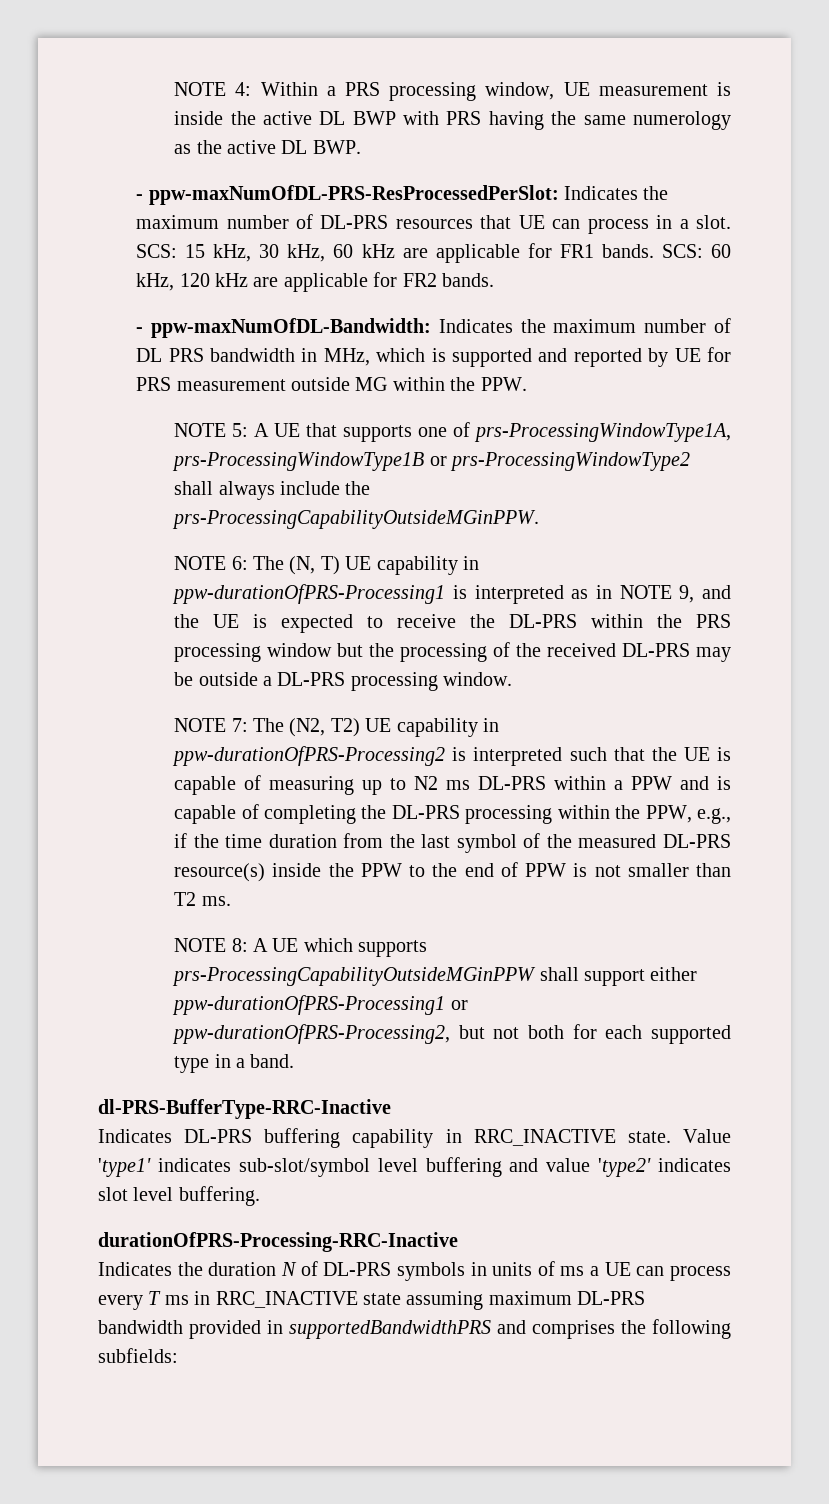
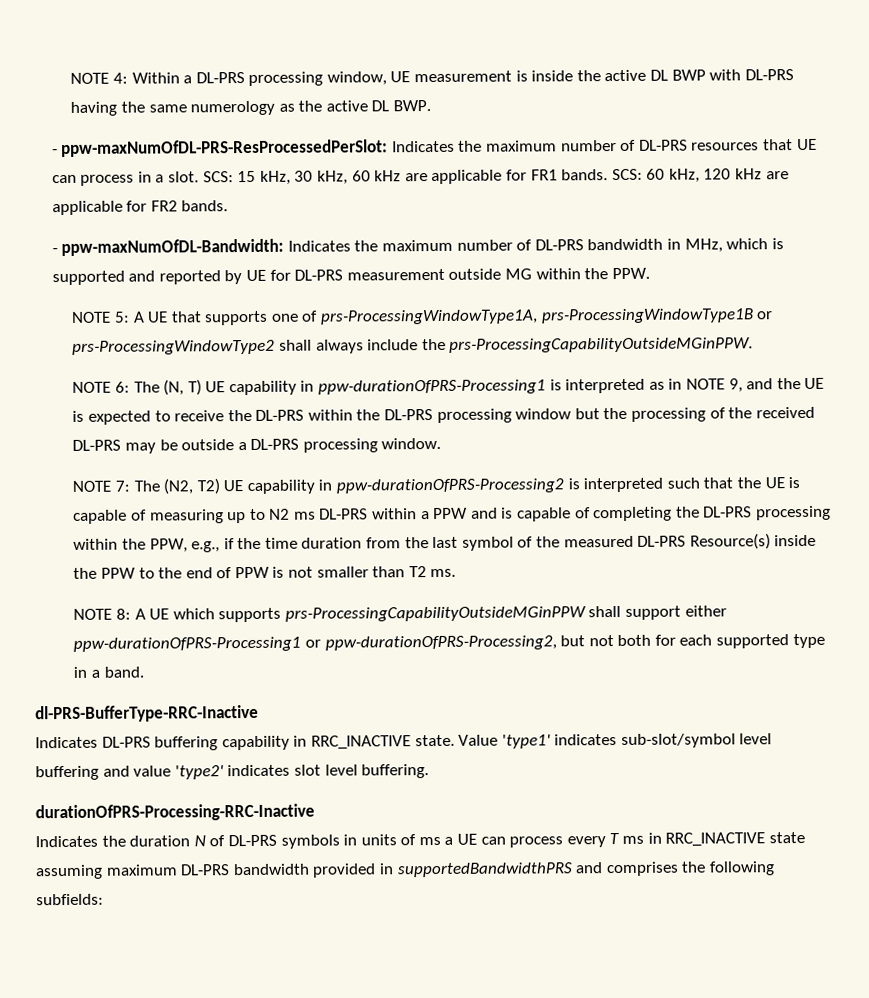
[345,82,381,96] PRS -> [195,72,245,84] DL-PRS
[446,111,482,125] PRS -> [744,69,794,81] DL-PRS
[136,348,204,362] DL PRS -> [534,239,584,251] DL-PRS
[136,377,172,391] PRS -> [294,269,344,281] DL-PRS
[696,614,731,628] PRS -> [384,409,434,421] DL-PRS
[174,863,266,882] resource(s) -> [689,533,771,550] Resource(s)

